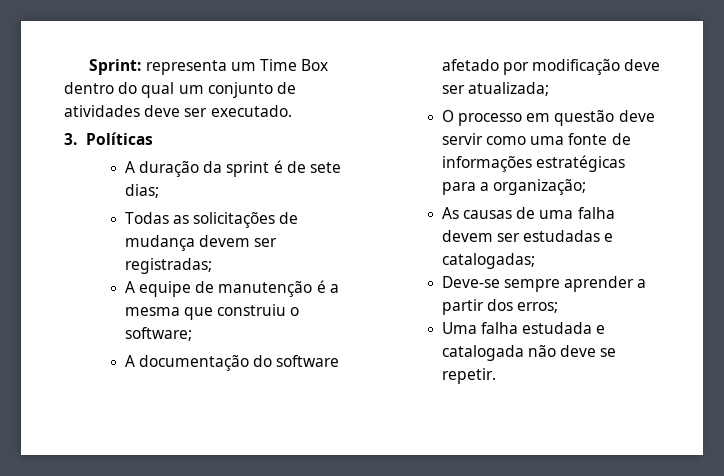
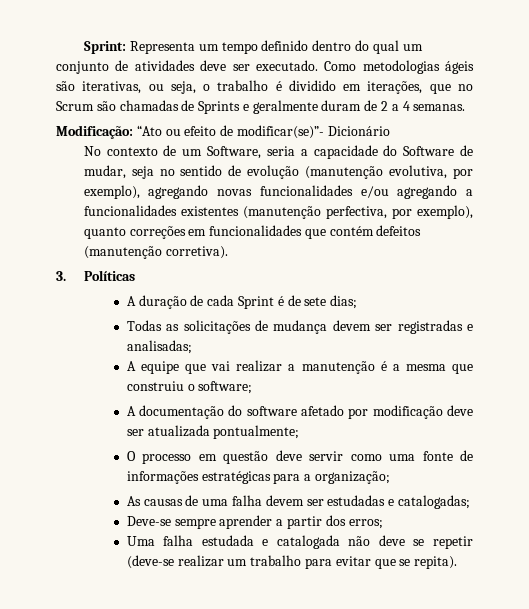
[145,59,329,75] representa um Time Box -> [130,40,309,54] Representa um tempo definido
(292, 111) none -> [324,60,474,74] [56,80,473,94] [56,100,466,114] [56,125,390,139] [83,145,473,159] [83,165,473,179] [83,185,473,199] [83,205,473,219] [83,225,422,239] [83,246,228,259] Como metodologias ágeis são iterativas, ou seja, o trabalho é dividido em iterações, que no Scrum são chamadas de Sprints e geralmente duram de 2 a 4 semanas. // Modificação: “Ato ou efeito de modificar(se)”- Dicionário // No contexto de um Software, seria a capacidade do Software de mudar, seja no sentido de evolução (manutenção evolutiva, por exemplo), agregando novas funcionalidades e/ou agregando a funcionalidades existentes (manutenção perfectiva, por exemplo), quanto correções em funcionalidades que contém defeitos (manutenção corretiva).
[203,161,270,177] da sprint -> [190,295,274,309] de cada Sprint
[124,258,212,274] registradas; -> [397,320,473,334] [126,340,192,354] registradas e analisadas;
[195,281,215,293] de -> [185,360,296,374] que vai realizar a
[468,82,550,96] atualizada; -> [147,425,300,439] atualizada pontualmente;
[441,368,496,384] repetir. -> [433,536,474,549] [126,555,458,569] repetir (deve-se realizar um trabalho para evitar que se repita).

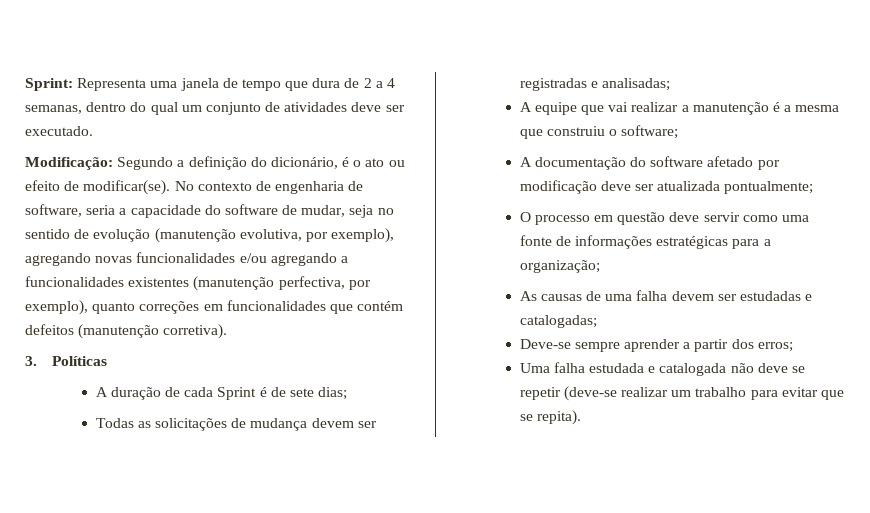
[198,40,309,54] um tempo definido -> [150,78,396,91] [25,105,82,114] uma janela de tempo que dura de 2 a 4 semanas,
[324,60,474,74] [56,80,473,94] [56,100,466,114] [56,125,162,139] Como metodologias ágeis são iterativas, ou seja, o trabalho é dividido em iterações, que no Scrum são chamadas de Sprints e geralmente duram de 2 a 4 semanas. // Modificação: “Ato -> [25,156,385,170] // Modificação: Segundo a definição do dicionário, é o ato
[236,125,390,139] modificar(se)”- Dicionário // -> [83,180,171,195] modificar(se).
[182,146,262,159] um Software, -> [275,181,364,194] [25,204,82,217] engenharia de software,
[403,146,455,156] Software -> [224,204,278,215] software

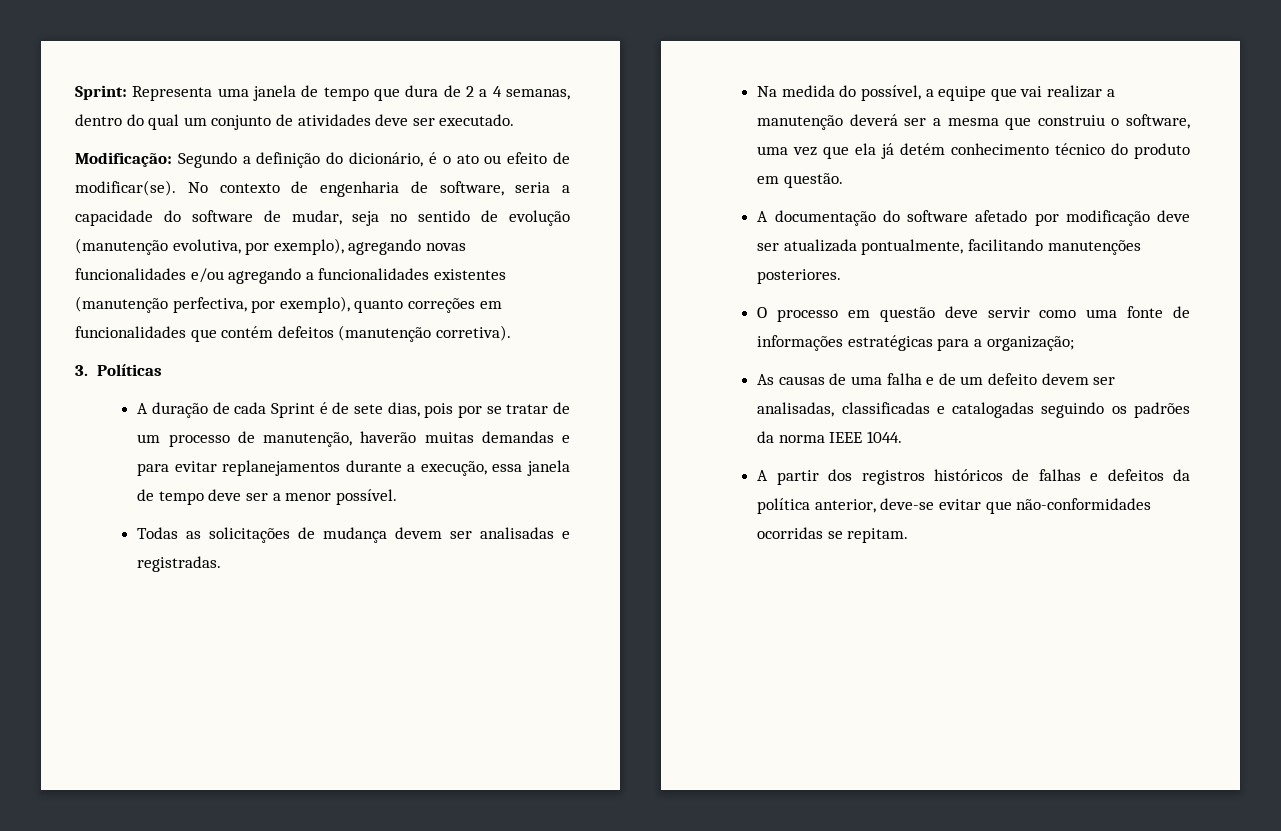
[318,387,348,400] dias; -> [387,402,570,418] [137,431,570,447] [137,460,570,476] [137,489,397,505] dias, pois por se tratar de um processo de manutenção, haverão muitas demandas e para evitar replanejamentos durante a execução, essa janela de tempo deve ser a menor possível.
[519,78,670,91] [519,102,532,112] registradas e analisadas; // A -> [480,527,570,539] [137,556,222,572] [757,85,934,101] analisadas e registradas. // Na medida do possível, a
[772,102,780,112] é -> [849,114,927,126] deverá ser
[621,125,679,139] software; -> [1126,114,1190,129] [757,143,1190,159] [757,173,843,188] software, uma vez que ela já detém conhecimento técnico do produto em questão.
[724,181,814,194] pontualmente; -> [861,239,1141,255] [757,269,842,284] pontualmente, facilitando manutenções posteriores.
[671,291,813,301] [519,315,597,328] [519,339,793,352] [519,362,805,376] [519,386,844,401] [519,410,581,425] devem ser estudadas e catalogadas; // Deve-se sempre aprender a partir dos erros; // Uma falha estudada e catalogada não deve se repetir (deve-se realizar um trabalho para evitar que se repita). -> [926,373,1116,385] [757,402,1190,418] [757,431,903,443] [757,469,1190,485] [757,498,1152,514] [757,527,909,543] e de um defeito devem ser analisadas, classificadas e catalogadas seguindo os padrões da norma IEEE 1044. // A partir dos registros históricos de falhas e defeitos da política anterior, deve-se evitar que não-conformidades ocorridas se repitam.

